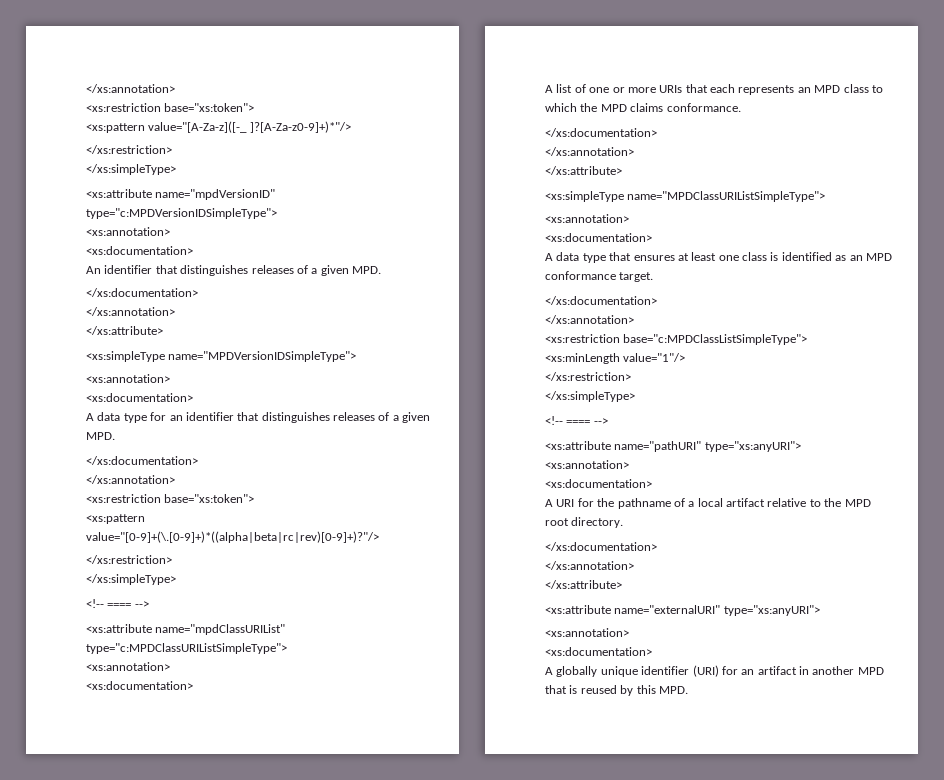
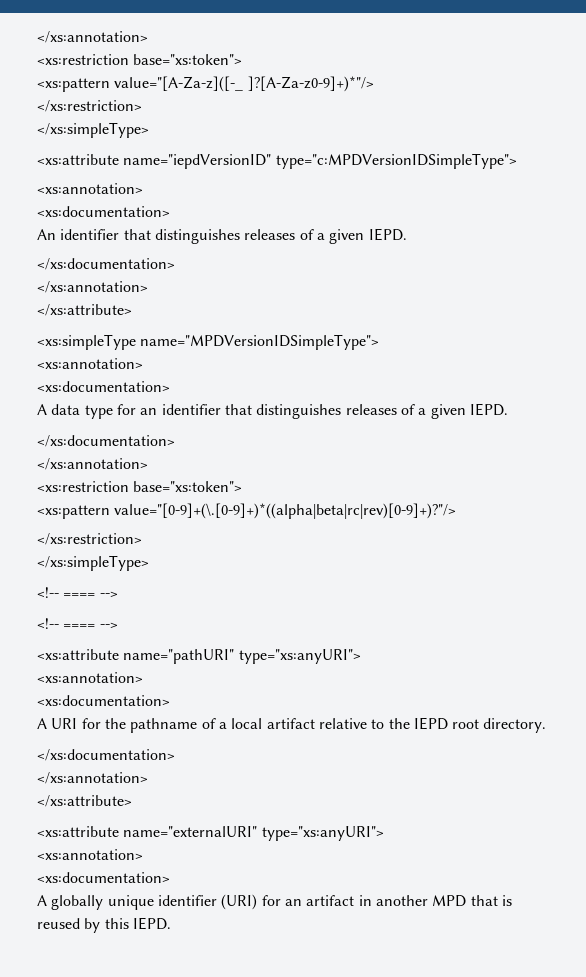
[155,189,276,200] name="mpdVersionID" -> [123,154,272,169] name="iepdVersionID"
[352,266,381,274] MPD. -> [368,228,407,241] IEPD.
[86,432,115,440] MPD. -> [469,403,508,416] IEPD.
[86,624,286,635] [86,643,287,654] [86,662,170,671] [86,681,193,690] [545,84,883,95] [545,103,741,112] [545,128,657,137] [545,147,634,156] [545,166,622,175] [545,191,826,202] [545,214,629,223] [545,233,652,242] [545,252,892,263] [545,271,654,282] [545,296,657,305] [545,315,634,324] [545,334,808,345] [545,353,686,364] [545,372,631,381] [545,391,635,402] // <xs:attribute name="mpdClassURIList" type="c:MPDClassURIListSimpleType"> // <xs:annotation> // <xs:documentation> // A list of one or more URIs that each represents an MPD class to which the MPD claims conformance. // </xs:documentation> // </xs:annotation> // </xs:attribute> // <xs:simpleType name="MPDClassURIListSimpleType"> // <xs:annotation> // <xs:documentation> // A data type that ensures at least one class is identified as an MPD conformance target. // </xs:documentation> // </xs:annotation> // <xs:restriction base="c:MPDClassListSimpleType"> // <xs:minLength value="1"/> // </xs:restriction> // </xs:simpleType> -> (118, 594) none
[844,499,871,507] MPD -> [413,717,448,730] IEPD
[658,686,688,694] MPD. -> [132,917,171,930] IEPD.

